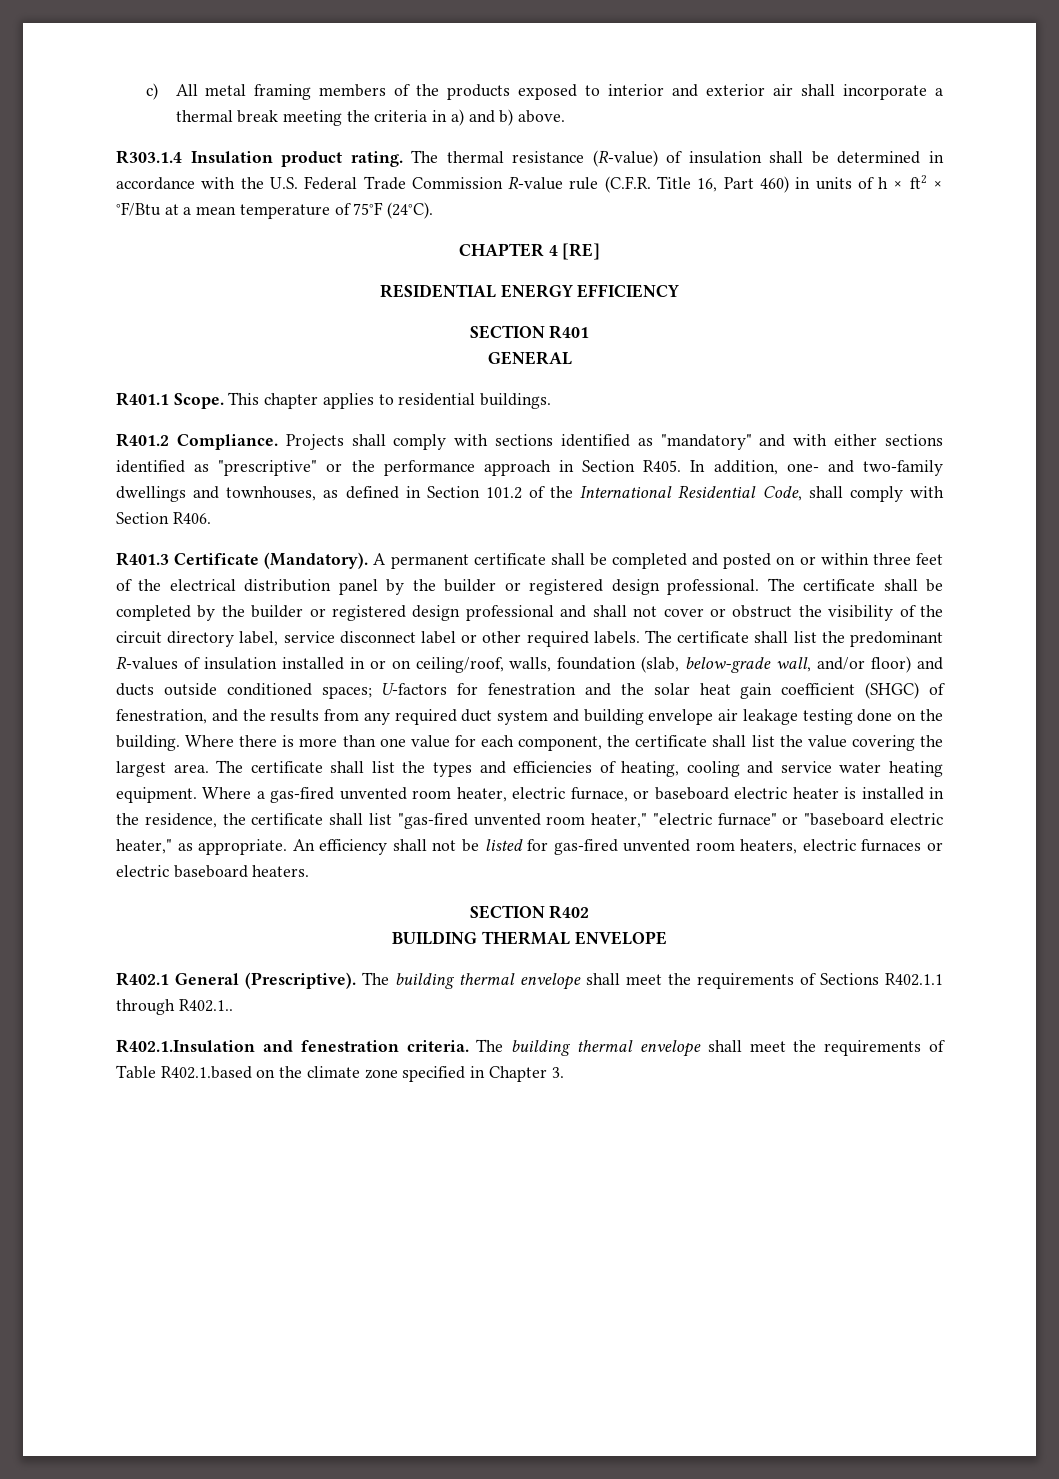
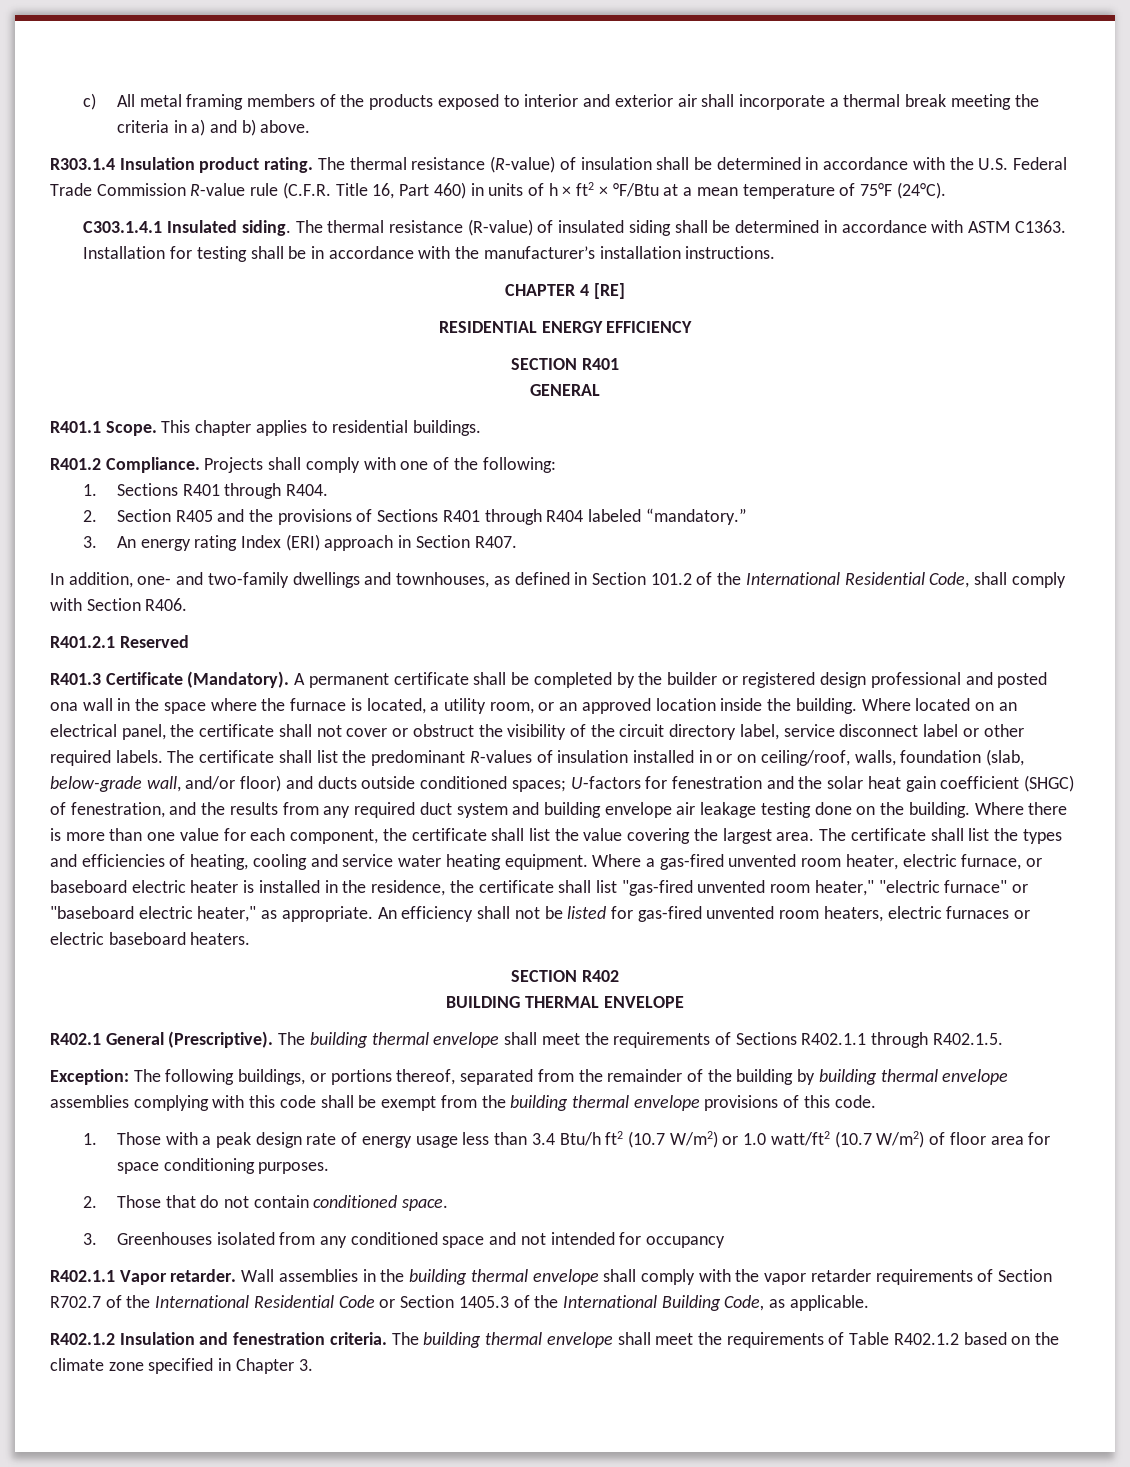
(434, 210) none -> [83,219,1066,236] [83,246,776,262] // C303.1.4.1 Insulated siding. The thermal resistance (R-value) of insulated siding shall be determined in accordance with ASTM C1363. Installation for testing shall be in accordance with the manufacturer’s installation instructions.
[495,434,943,450] [116,460,475,476] sections identified as "mandatory" and with either sections identified as "prescriptive" or the performance -> [400,457,556,473] [83,483,328,499] [83,508,747,525] [83,534,320,551] one of the following: // 1. Sections R401 through R404. // 2. Section R405 and the provisions of Sections R401 through R404 labeled “mandatory.” // 3. An energy rating Index (ERI)
[643,460,682,472] R405. -> [474,536,517,548] R407. //
(211, 518) none -> [50,635,189,648] // R401.2.1 Reserved
[692,553,943,569] [116,578,943,595] [116,605,191,621] and posted on or within three feet of the electrical distribution panel by the builder or registered design professional. The certificate shall be completed -> (612, 680) none
(587, 611) none -> [997,672,1048,688] [50,698,1017,714] [50,724,275,740] posted ona wall in the space where the furnace is located, a utility room, or an approved location inside the building. Where located on an electrical panel, the certificate
[178,999,233,1012] [116,1039,255,1053] R402.1.. // R402.1.Insulation -> [932,1033,1003,1045] [50,1069,1009,1085] [50,1095,876,1111] [83,1131,1051,1148] [116,1158,330,1174] [83,1195,449,1211] [83,1232,726,1248] [50,1269,1053,1285] [50,1295,869,1311] [50,1332,195,1345] R402.1.5. // Exception: The following buildings, or portions thereof, separated from the remainder of the building by building thermal envelope assemblies complying with this code shall be exempt from the building thermal envelope provisions of this code. // 1. Those with a peak design rate of energy usage less than 3.4 Btu/h ft2 (10.7 W/m2) or 1.0 watt/ft2 (10.7 W/m2) of floor area for space conditioning purposes. // 2. Those that do not contain conditioned space. // 3. Greenhouses isolated from any conditioned space and not intended for occupancy // R402.1.1 Vapor retarder. Wall assemblies in the building thermal envelope shall comply with the vapor retarder requirements of Section R702.7 of the International Residential Code or Section 1405.3 of the International Building Code, as applicable. // R402.1.2 Insulation
[160,1066,252,1079] R402.1.based -> [893,1332,1007,1345] R402.1.2 based

